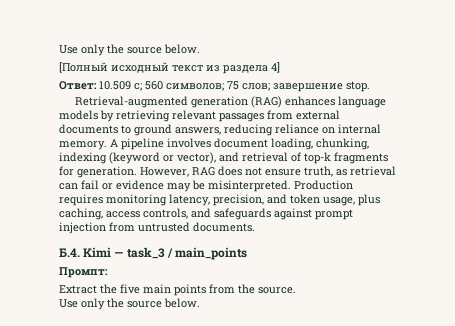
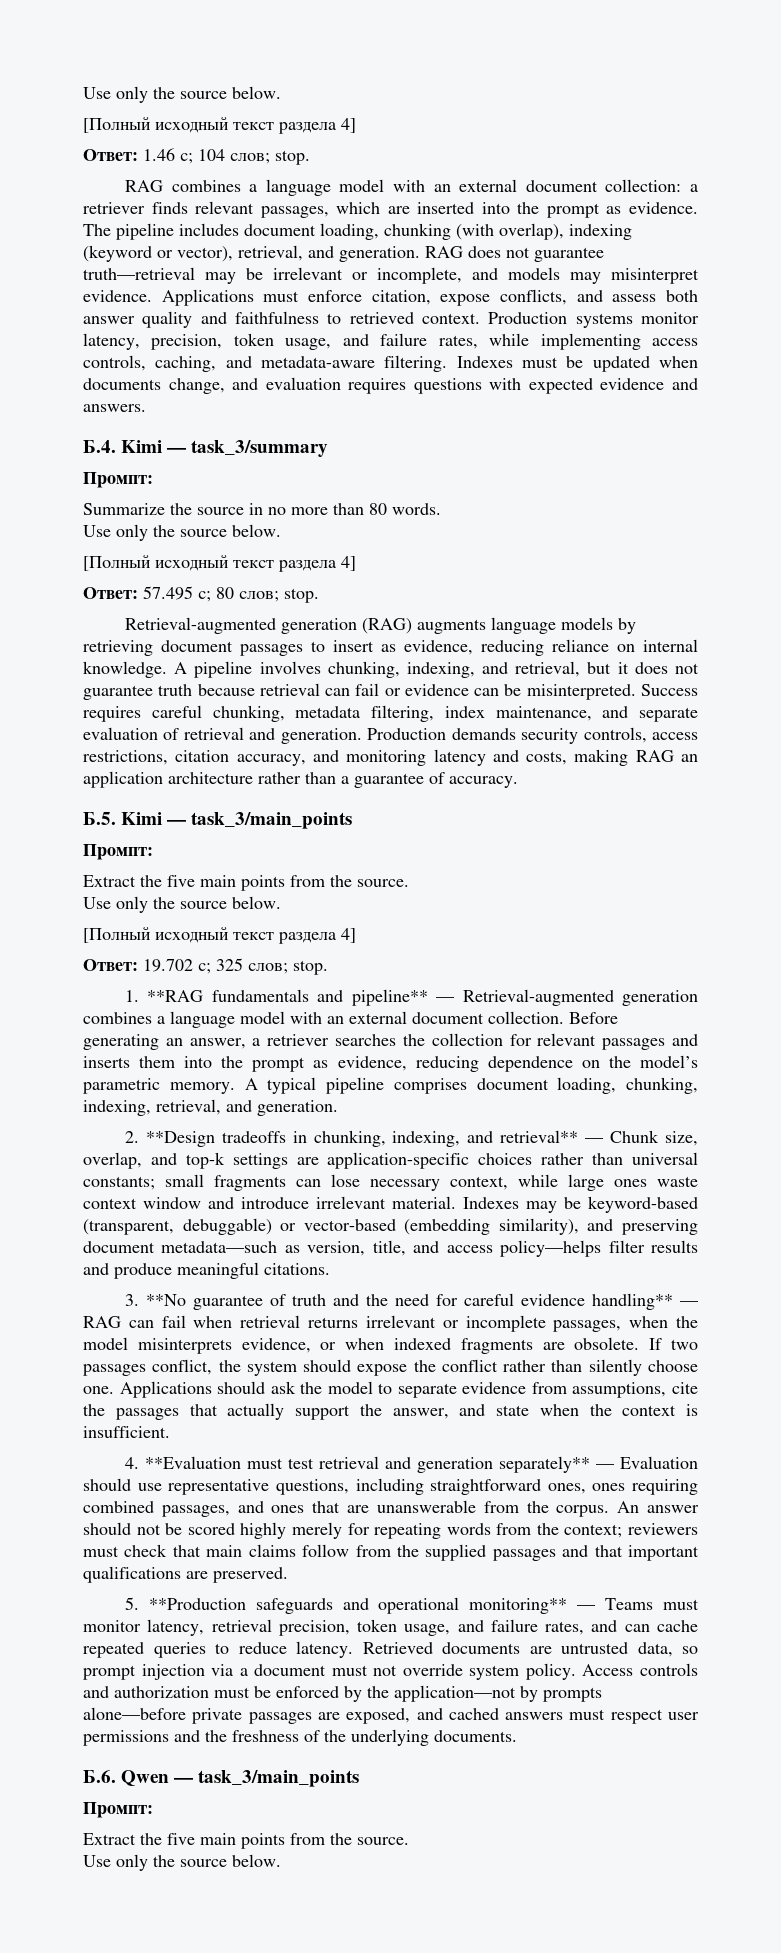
[59,44,200,56] [59,62,280,74] [59,81,343,92] Use only the source below. // [Полный исходный текст из раздела 4] // Ответ: 10.509 с; 560 символов; 75 слов; завершение -> [83,86,281,103] [83,117,356,134] [83,148,310,165] [124,179,698,196] [83,201,698,218] [83,223,632,240] [83,245,604,262] [83,267,699,284] [83,289,698,306] [83,311,699,328] [83,333,699,350] [83,355,698,372] [83,377,698,394] [83,404,146,412] [83,440,329,457] [83,472,153,488] [83,503,441,515] [83,524,281,541] [83,555,356,572] [83,586,279,602] Use only the source below. // [Полный исходный текст раздела 4] // Ответ: 1.46 с; 104 слов; stop. // RAG combines a language model with an external document collection: a retriever finds relevant passages, which are inserted into the prompt as evidence. The pipeline includes document loading, chunking (with overlap), indexing (keyword or vector), retrieval, and generation. RAG does not guarantee truth—retrieval may be irrelevant or incomplete, and models may misinterpret evidence. Applications must enforce citation, expose conflicts, and assess both answer quality and faithfulness to retrieved context. Production systems monitor latency, precision, token usage, and failure rates, while implementing access controls, caching, and metadata-aware filtering. Indexes must be updated when documents change, and evaluation requires questions with expected evidence and answers. // Б.4. Kimi — task_3/summary // Промпт: // Summarize the source in no more than 80 words. // Use only the source below. // [Полный исходный текст раздела 4] // Ответ: 57.495 с; 80 слов;
[284,96,335,106] enhances -> [416,619,486,634] augments
[172,110,340,122] [59,124,221,136] relevant passages from external documents to ground answers, -> [161,640,473,656] document passages to insert as evidence,
[59,141,107,150] memory. -> [83,661,167,678] knowledge.
[214,138,369,150] [59,152,388,164] [59,166,347,178] document loading, chunking, indexing (keyword or vector), and retrieval of top-k fragments for generation. However, RAG does not ensure truth, as -> [327,661,699,678] [83,684,255,700] chunking, indexing, and retrieval, but it does not guarantee truth because
[167,183,191,192] may -> [474,688,500,696] can
[294,180,353,190] [59,194,380,206] [59,208,353,220] [59,222,255,234] [59,247,248,260] Production requires monitoring latency, precision, and token usage, plus caching, access controls, and safeguards against prompt injection from untrusted documents. // Б.4. Kimi — task_3 / main_points -> [640,684,698,696] [83,705,698,722] [83,727,699,744] [83,749,698,766] [83,771,518,788] [83,812,353,829] Success requires careful chunking, metadata filtering, index maintenance, and separate evaluation of retrieval and generation. Production demands security controls, access restrictions, citation accuracy, and monitoring latency and costs, making RAG an application architecture rather than a guarantee of accuracy. // Б.5. Kimi — task_3/main_points
(200, 303) none -> [83,927,356,944] [83,958,328,975] [124,989,698,1006] [83,1011,618,1028] [83,1033,698,1050] [83,1055,698,1072] [83,1077,698,1094] [83,1099,338,1116] [124,1130,698,1147] [83,1152,699,1169] [83,1174,698,1191] [83,1196,698,1213] [83,1218,698,1235] [83,1240,699,1257] [83,1262,330,1279] [124,1293,699,1310] [83,1315,698,1332] [83,1337,698,1354] [83,1359,698,1376] [83,1381,698,1398] [83,1403,698,1420] [83,1426,170,1438] [124,1456,698,1473] [83,1478,698,1495] [83,1500,699,1517] [83,1522,698,1539] [83,1544,700,1561] [83,1566,288,1583] [124,1597,699,1614] [83,1619,698,1636] [83,1641,698,1658] [83,1663,698,1680] [83,1685,602,1702] [83,1707,699,1724] [83,1729,517,1746] [83,1770,360,1787] [83,1802,153,1818] [83,1833,409,1849] [83,1854,281,1871] // [Полный исходный текст раздела 4] // Ответ: 19.702 с; 325 слов; stop. // 1. **RAG fundamentals and pipeline** — Retrieval-augmented generation combines a language model with an external document collection. Before generating an answer, a retriever searches the collection for relevant passages and inserts them into the prompt as evidence, reducing dependence on the model’s parametric memory. A typical pipeline comprises document loading, chunking, indexing, retrieval, and generation. // 2. **Design tradeoffs in chunking, indexing, and retrieval** — Chunk size, overlap, and top-k settings are application-specific choices rather than universal constants; small fragments can lose necessary context, while large ones waste context window and introduce irrelevant material. Indexes may be keyword-based (transparent, debuggable) or vector-based (embedding similarity), and preserving document metadata—such as version, title, and access policy—helps filter results and produce meaningful citations. // 3. **No guarantee of truth and the need for careful evidence handling** — RAG can fail when retrieval returns irrelevant or incomplete passages, when the model misinterprets evidence, or when indexed fragments are obsolete. If two passages conflict, the system should expose the conflict rather than silently choose one. Applications should ask the model to separate evidence from assumptions, cite the passages that actually support the answer, and state when the context is insufficient. // 4. **Evaluation must test retrieval and generation separately** — Evaluation should use representative questions, including straightforward ones, ones requiring combined passages, and ones that are unanswerable from the corpus. An answer should not be scored highly merely for repeating words from the context; reviewers must check that main claims follow from the supplied passages and that important qualifications are preserved. // 5. **Production safeguards and operational monitoring** — Teams must monitor latency, retrieval precision, token usage, and failure rates, and can cache repeated queries to reduce latency. Retrieved documents are untrusted data, so prompt injection via a document must not override system policy. Access controls and authorization must be enforced by the application—not by prompts alone—before private passages are exposed, and cached answers must respect user permissions and the freshness of the underlying documents. // Б.6. Qwen — task_3/main_points // Промпт: // Extract the five main points from the source. // Use only the source below.

